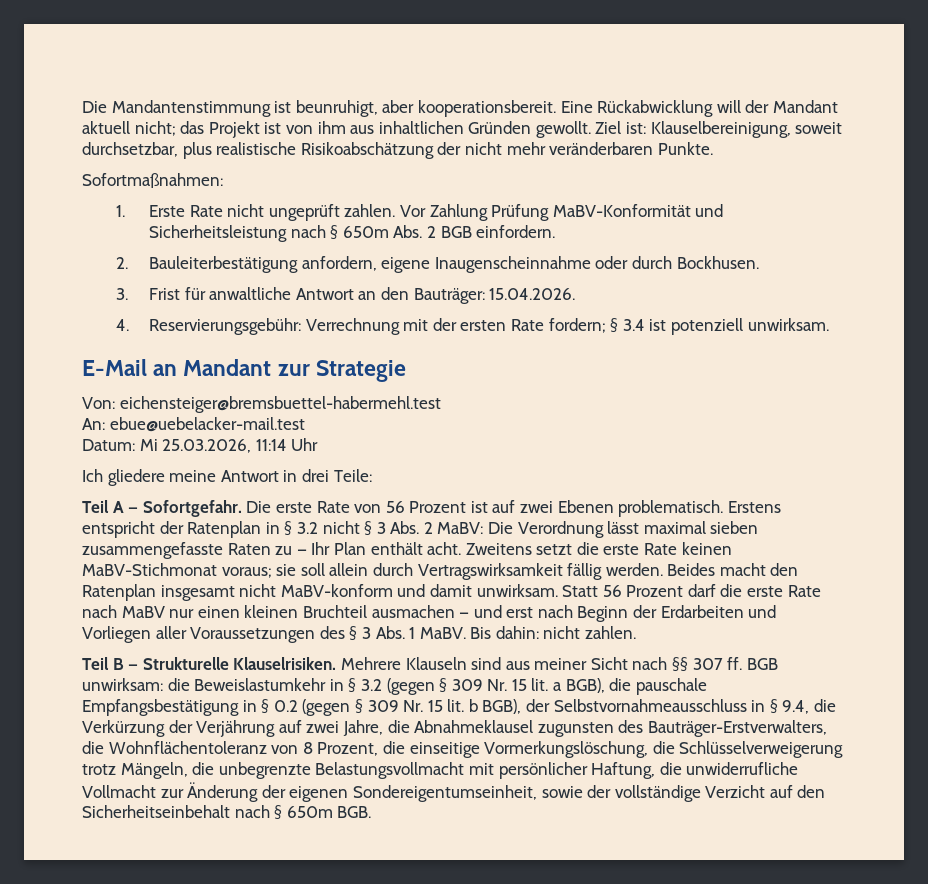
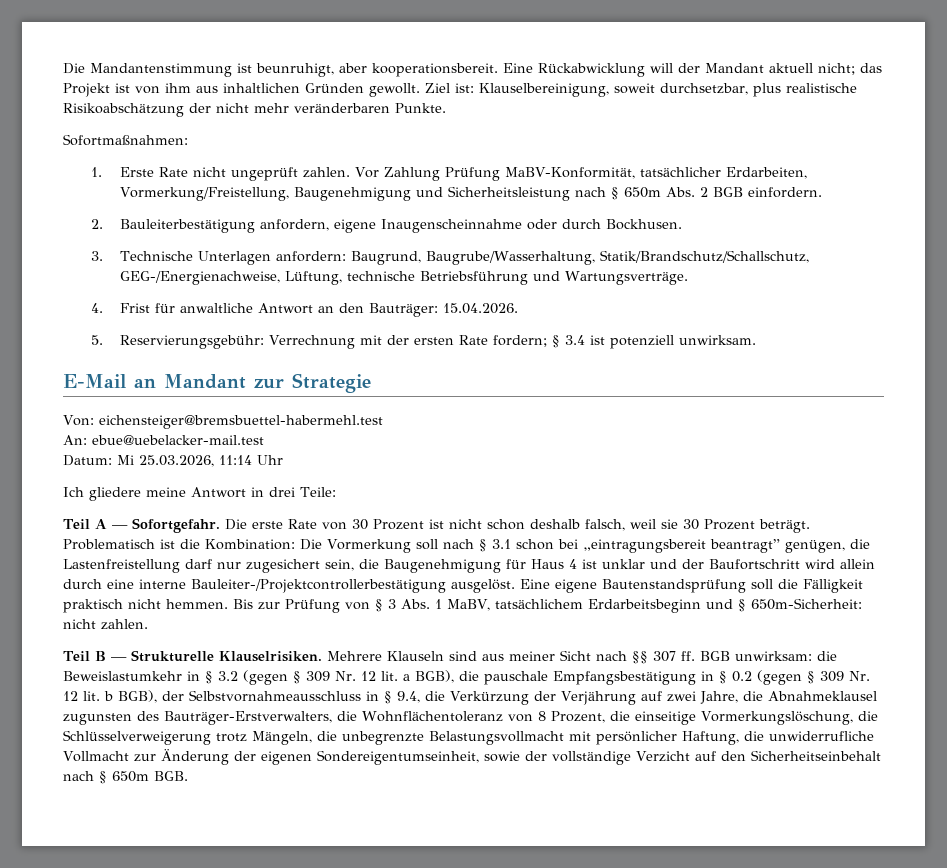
[552,204,691,217] MaBV-Konformität -> [504,167,807,179] [119,187,411,201] MaBV-Konformität, tatsächlicher Erdarbeiten, Vormerkung/Freistellung, Baugenehmigung
(128, 294) none -> [119,250,809,265] [119,271,688,285] [91,303,104,313] Technische Unterlagen anfordern: Baugrund, Baugrube/Wasserhaltung, Statik/Brandschutz/Schallschutz, GEG-/Energienachweise, Lüftung, technische Betriebsführung und Wartungsverträge. // 4.
[115,319,129,331] 4. -> [91,335,104,345] 5.
[385,501,405,513] 56 -> [351,519,368,530] 30
[492,500,781,517] [82,521,759,538] [82,542,732,559] [82,563,799,580] [82,584,821,601] [82,605,777,622] [82,626,539,643] auf zwei Ebenen problematisch. Erstens entspricht der Ratenplan in § 3.2 nicht § 3 Abs. 2 MaBV: Die Verordnung lässt maximal sieben zusammengefasste Raten zu — Ihr Plan enthält acht. Zweitens setzt die erste Rate keinen MaBV-Stichmonat voraus; sie soll allein durch Vertragswirksamkeit fällig werden. Beides macht den Ratenplan insgesamt nicht MaBV-konform und damit unwirksam. Statt 56 Prozent darf die erste Rate nach MaBV nur einen kleinen Bruchteil ausmachen — und erst nach Beginn der Erdarbeiten und Vorliegen aller Voraussetzungen des § 3 Abs. 1 MaBV. Bis dahin: -> [448,519,810,533] [63,539,870,553] [63,559,875,573] [63,579,863,593] [63,598,862,613] nicht schon deshalb falsch, weil sie 30 Prozent beträgt. Problematisch ist die Kombination: Die Vormerkung soll nach § 3.1 schon bei „eintragungsbereit beantragt” genügen, die Lastenfreistellung darf nur zugesichert sein, die Baugenehmigung für Haus 4 ist unklar und der Baufortschritt wird allein durch eine interne Bauleiter-/Projektcontrollerbestätigung ausgelöst. Eine eigene Bautenstandsprüfung soll die Fälligkeit praktisch nicht hemmen. Bis zur Prüfung von § 3 Abs. 1 MaBV, tatsächlichem Erdarbeitsbeginn und § 650m-Sicherheit:
[511,679,527,691] 15 -> [361,671,376,681] 12
[427,700,443,712] 15 -> [63,691,78,701] 12

